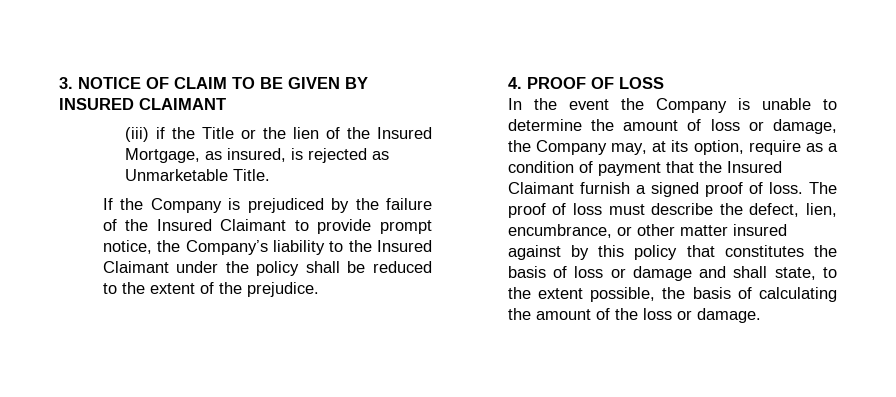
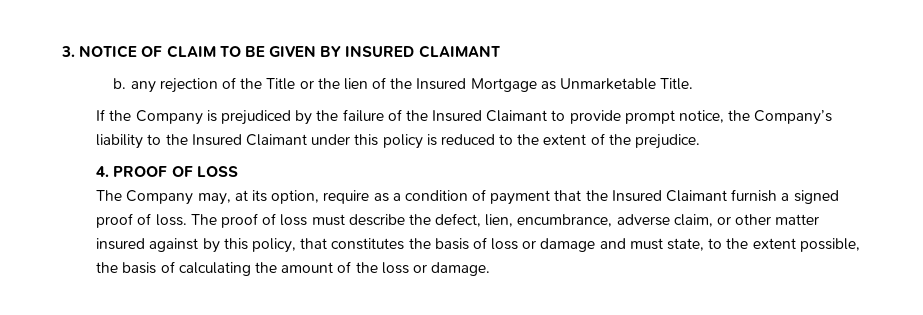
[124,127,165,142] (iii) if -> [113,77,236,93] b. any rejection of
[124,148,367,163] Mortgage, as insured, is rejected -> [470,78,537,92] Mortgage
[225,261,366,276] the policy shall be -> [354,134,437,149] this policy is
[507,98,837,113] [507,119,837,134] [507,140,531,152] In the event the Company is unable to determine the amount of loss or damage, the -> [96,190,123,201] The
(612, 231) none -> [616,214,713,227] adverse claim,
[634,245,678,260] policy -> [252,238,297,253] policy,
[733,266,768,278] shall -> [629,238,663,250] must

